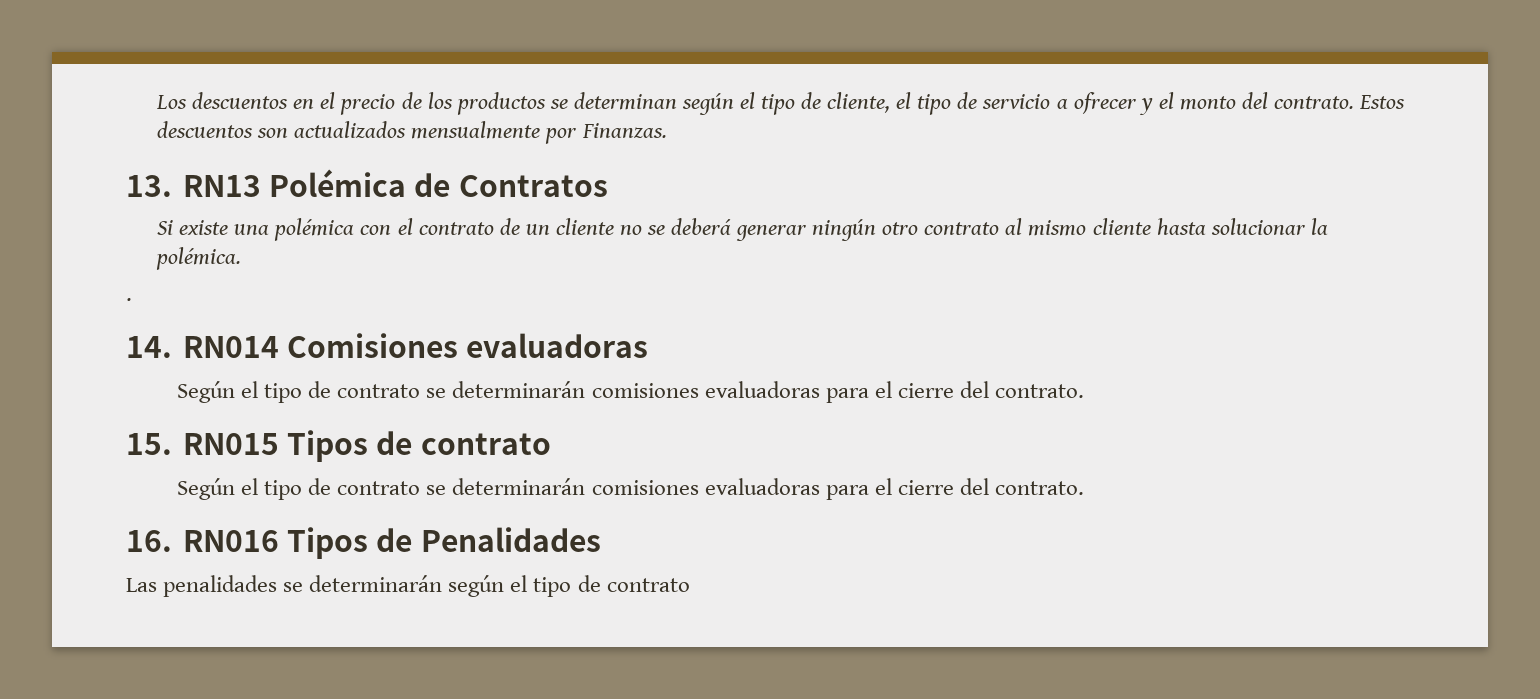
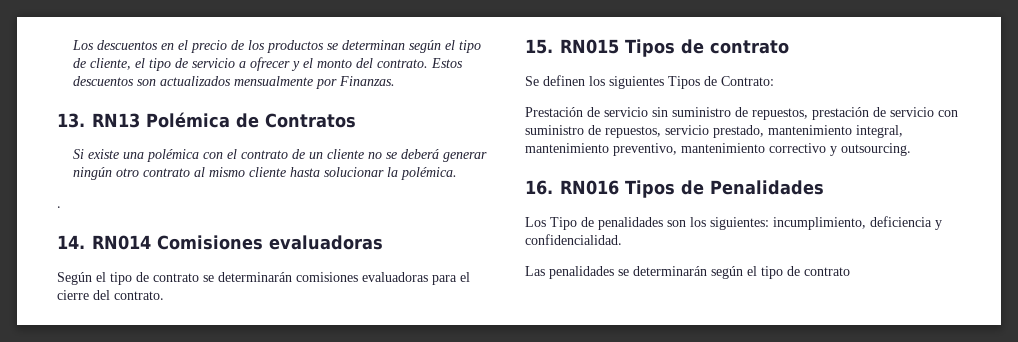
[177,478,1084,500] Según el tipo de contrato se determinarán comisiones evaluadoras para el cierre del contrato. -> [525,75,774,89] [525,107,958,120] [525,125,903,138] [525,143,911,156] Se definen los siguientes Tipos de Contrato: // Prestación de servicio sin suministro de repuestos, prestación de servicio con suministro de repuestos, servicio prestado, mantenimiento integral, mantenimiento preventivo, mantenimiento correctivo y outsourcing.
(601, 539) none -> [525,216,942,230] [525,234,622,245] // Los Tipo de penalidades son los siguientes: incumplimiento, deficiencia y confidencialidad.

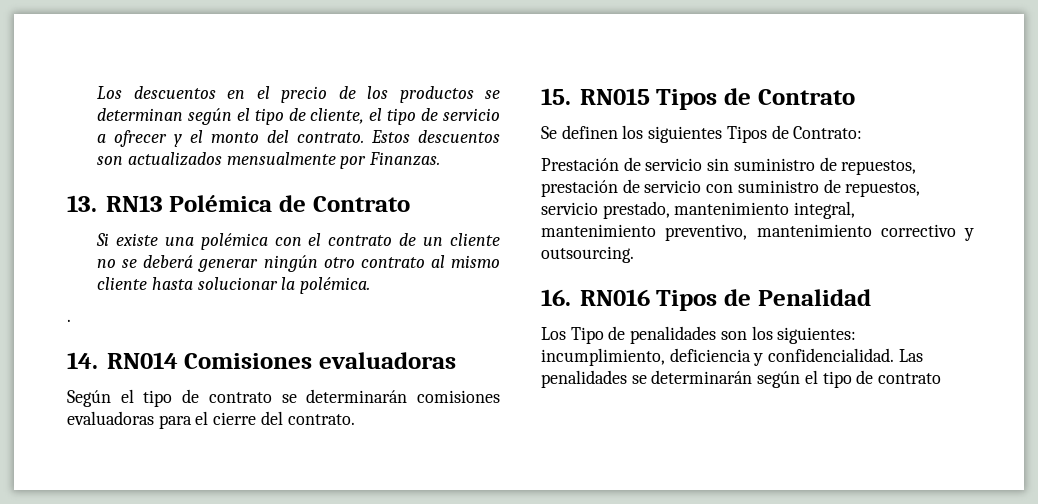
[265,113,356,128] Contratos -> [312,196,410,212] Contrato
[710,40,789,54] contrato -> [757,89,855,105] Contrato
[710,180,824,195] Penalidades -> [757,289,871,306] Penalidad
(622, 239) // -> (895, 355) none

